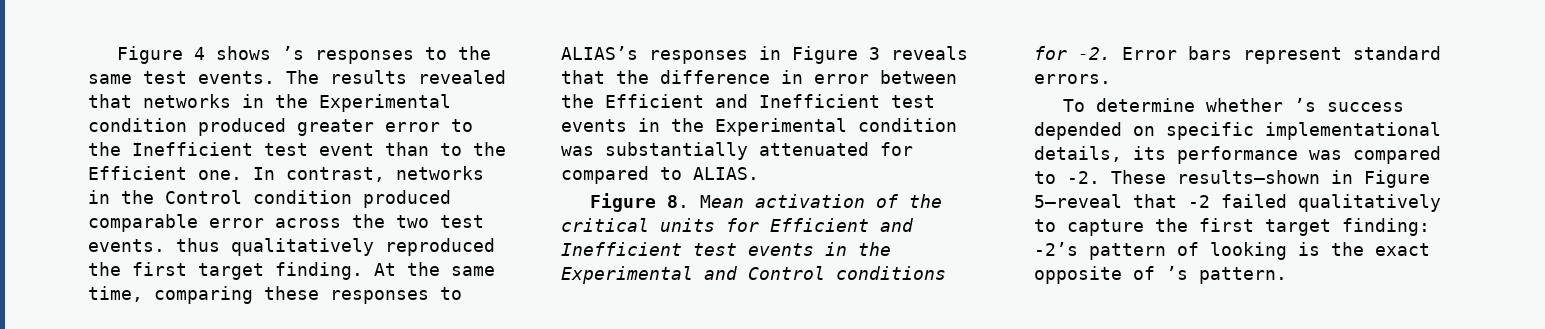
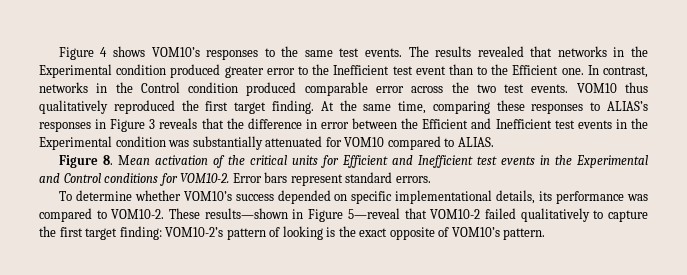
[281,46,304,60] ’s -> [151,47,200,57] VOM10’s
(165, 245) none -> [576,83,617,93] VOM10
(913, 149) none -> [344,137,385,147] VOM10
[1078,47,1111,60] -2. -> [180,173,230,183] VOM10-2.
[1293,98,1316,112] ’s -> [183,191,232,201] VOM10’s
[1067,171,1100,184] -2. -> [111,209,165,219] VOM10-2.
[1188,195,1210,208] -2 -> [430,209,481,219] VOM10-2
[1034,242,1078,256] -2’s -> [165,227,224,237] VOM10-2’s
[1166,266,1188,280] ’s -> [451,227,500,237] VOM10’s

